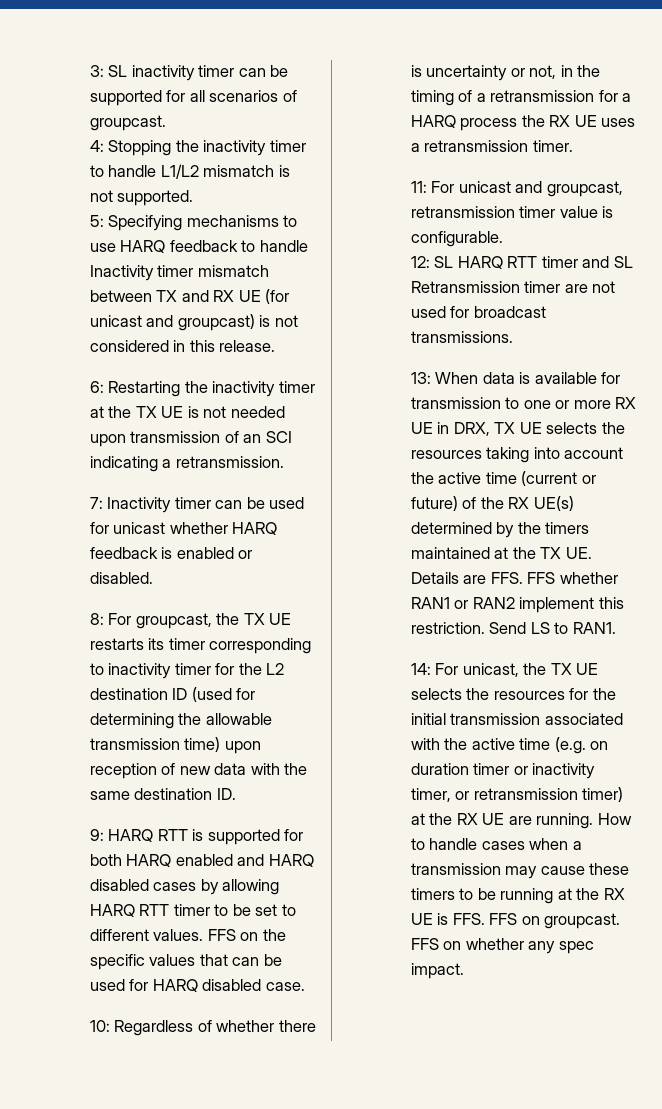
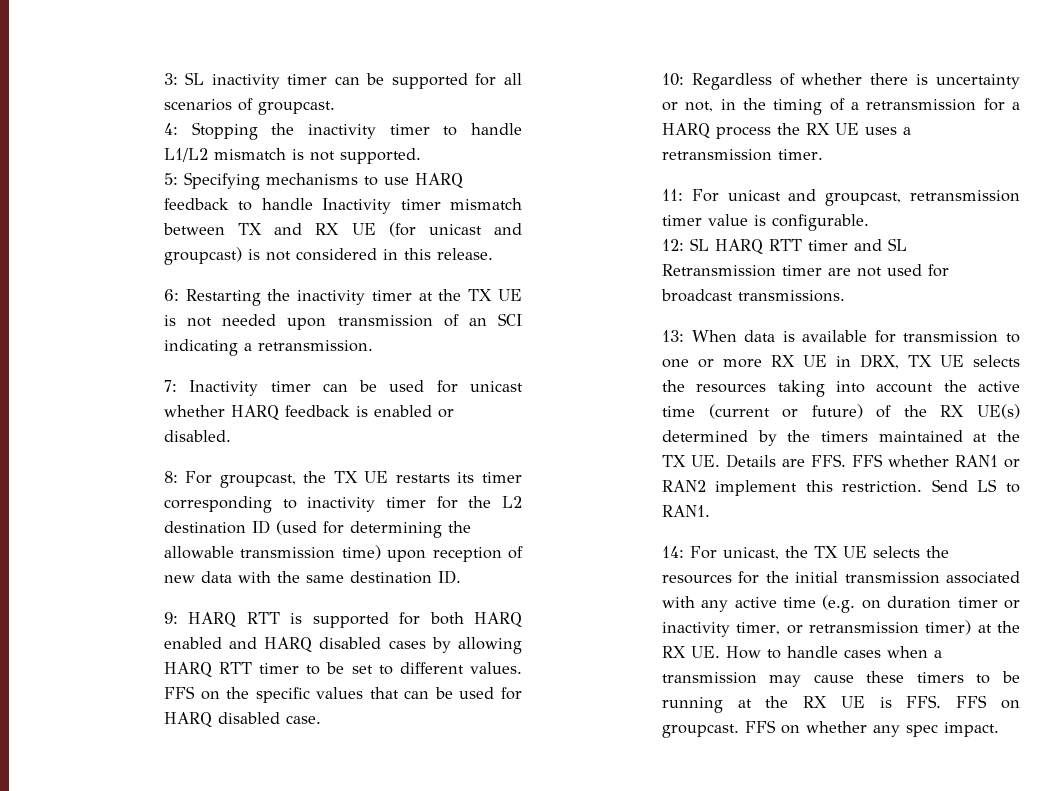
[444,738,468,750] the -> [701,600,729,612] any
[482,813,594,829] UE are running. -> [690,646,720,658] UE.

